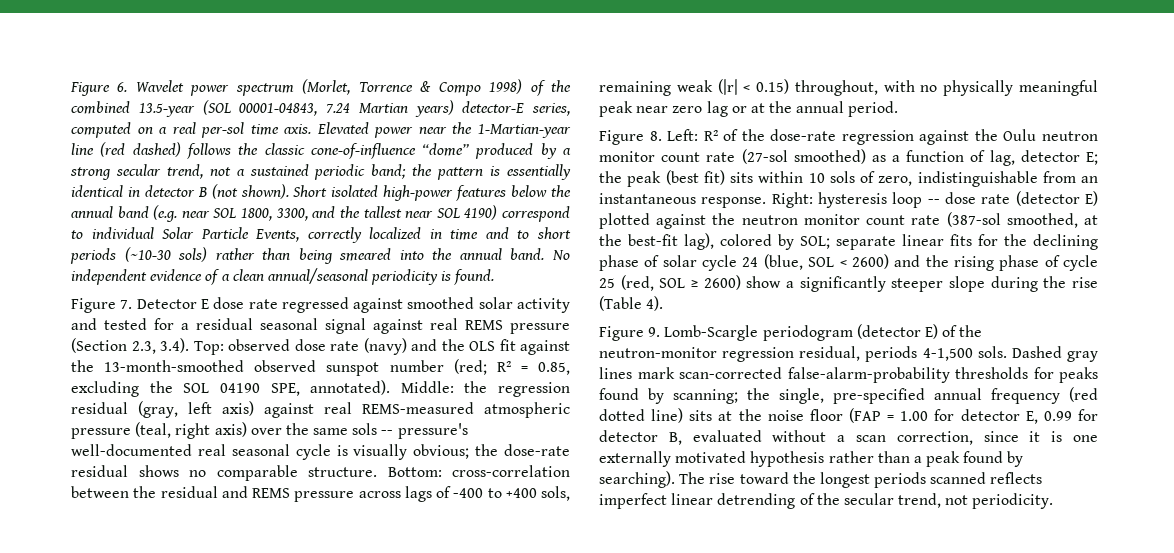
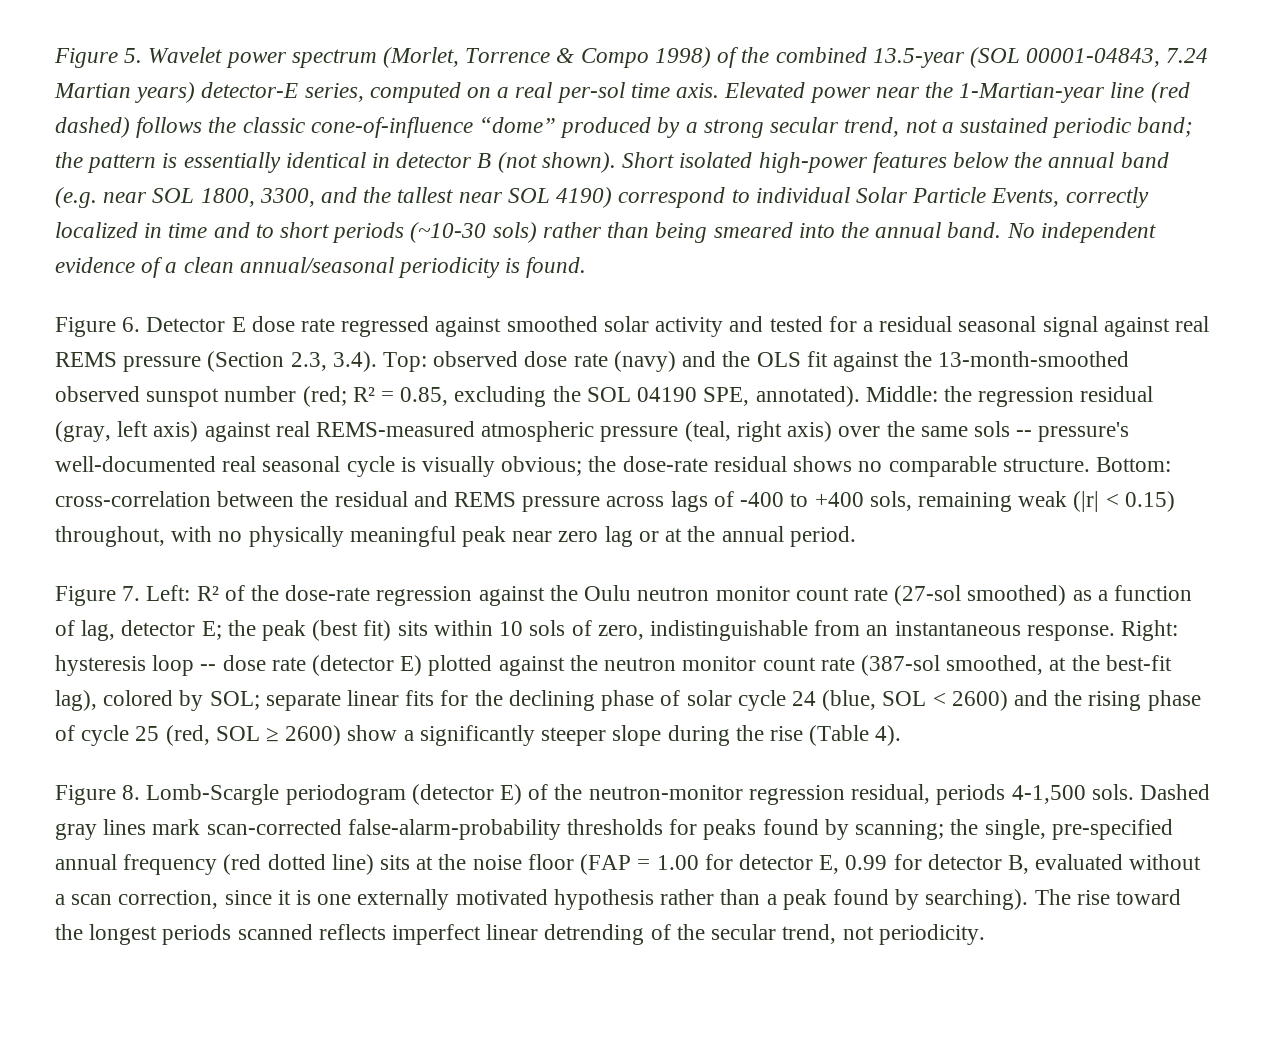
[70,82,128,96] Figure 6. -> [54,48,143,68] Figure 5.
[120,300,133,309] 7. -> [122,317,141,332] 6.
[649,131,662,141] 8. -> [122,586,141,601] 7.
[648,327,661,337] 9. -> [122,785,141,800] 8.

